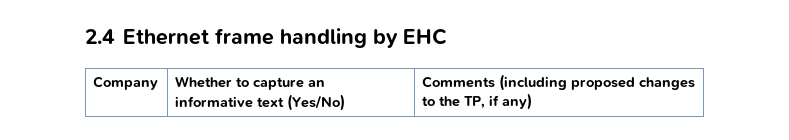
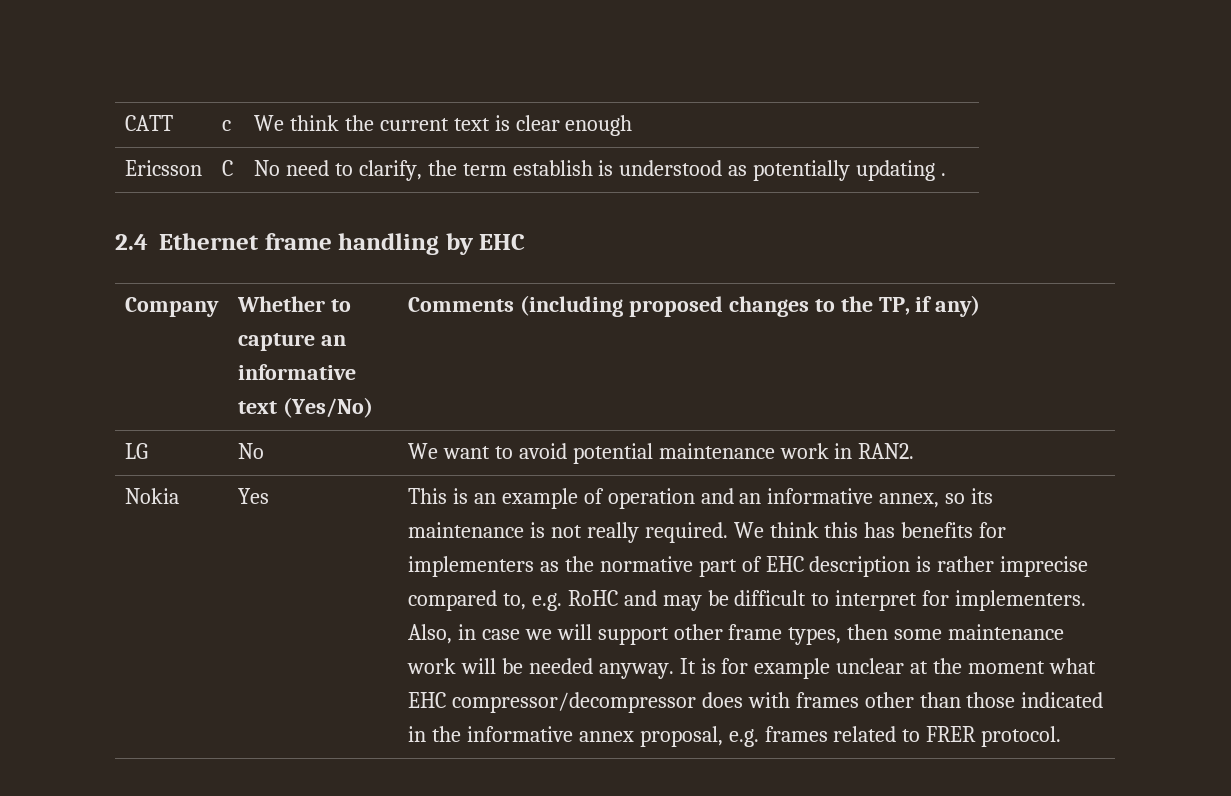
(85, 36) none -> [124,115,173,131] [221,120,231,131] [253,115,633,136] [124,160,202,176] [221,160,233,176] [253,160,947,181] CATT | c | We think the current text is clear enough // Ericsson | C | No need to clarify, the term establish is understood as potentially updating . //
(533, 101) none -> [124,443,148,459] [237,443,264,459] [407,443,915,464] [124,488,179,504] [237,488,269,504] [407,488,994,509] [407,522,1007,543] [407,556,1089,577] [407,590,1087,611] [407,624,1065,645] [406,658,1097,679] [407,692,1104,713] [407,726,1062,747] // LG | No | We want to avoid potential maintenance work in RAN2. // Nokia | Yes | This is an example of operation and an informative annex, so its maintenance is not really required. We think this has benefits for implementers as the normative part of EHC description is rather imprecise compared to, e.g. RoHC and may be difficult to interpret for implementers. Also, in case we will support other frame types, then some maintenance work will be needed anyway. It is for example unclear at the moment what EHC compressor/decompressor does with frames other than those indicated in the informative annex proposal, e.g. frames related to FRER protocol.

